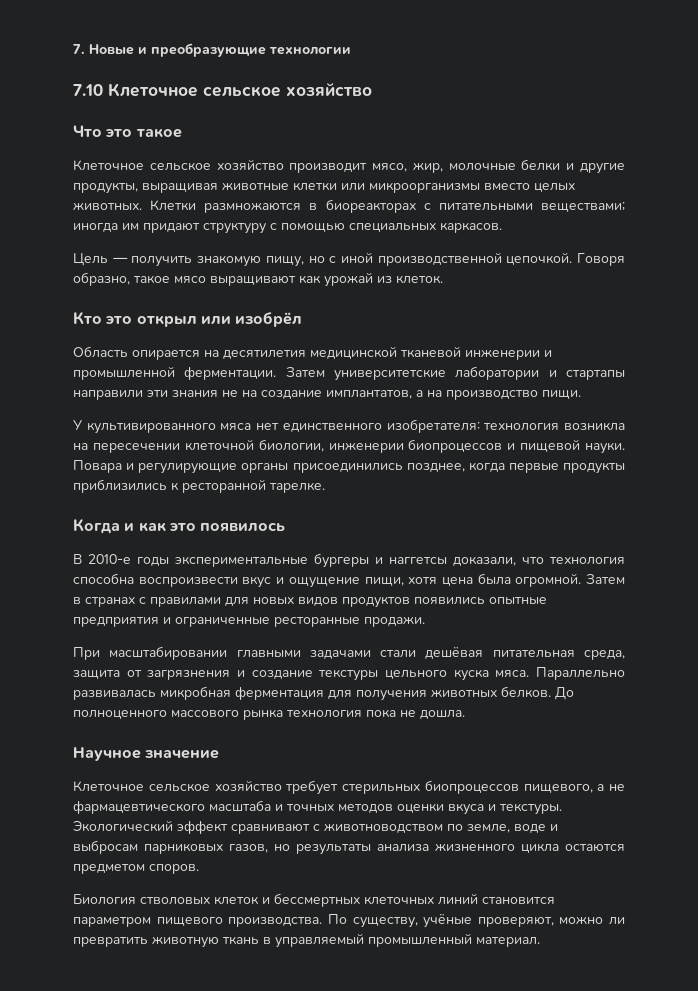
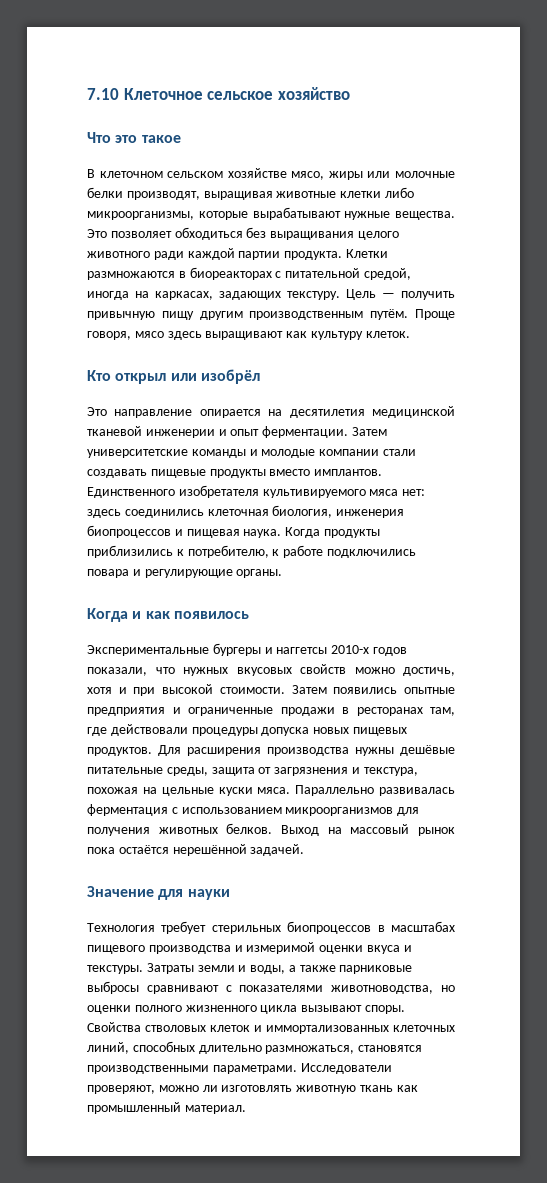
[73,43,351,57] 7. Новые и преобразующие технологии // -> (87, 94) none
[73,159,625,174] [73,182,575,194] [73,202,142,211] Клеточное сельское хозяйство производит мясо, жир, молочные белки и другие продукты, выращивая животные клетки или микроорганизмы вместо целых животных. -> [87,168,455,180] [87,187,414,200] [87,207,455,220] [87,227,399,240] [87,248,343,260] В клеточном сельском хозяйстве мясо, жиры или молочные белки производят, выращивая животные клетки либо микроорганизмы, которые вырабатывают нужные вещества. Это позволяет обходиться без выращивания целого животного ради каждой партии продукта.
[438,202,625,212] [73,222,502,234] [73,252,625,267] [73,272,392,287] питательными веществами; иногда им придают структуру с помощью специальных каркасов. // Цель — получить знакомую пищу, но с иной производственной цепочкой. Говоря образно, такое мясо выращивают как урожай из -> [285,268,411,280] [87,289,455,300] [87,309,456,320] [87,331,363,340] питательной средой, иногда на каркасах, задающих текстуру. Цель — получить привычную пищу другим производственным путём. Проще говоря, мясо здесь выращивают как культуру
[105,316,133,324] это -> (111, 375) none
[73,346,128,358] Область -> [87,407,193,418] Это направление
[73,366,175,380] промышленной -> [230,429,260,436] опыт
[454,366,625,380] [73,390,581,400] [73,419,625,434] [73,439,625,454] [73,460,625,474] [73,479,325,493] лаборатории и стартапы направили эти знания не на создание имплантатов, а на производство пищи. // У культивированного мяса нет единственного изобретателя: технология возникла на пересечении клеточной биологии, инженерии биопроцессов и пищевой науки. Повара и регулирующие органы присоединились позднее, когда первые продукты приблизились к ресторанной тарелке. -> [191,449,416,458] [87,469,383,478] [87,485,426,498] [87,505,405,518] [87,525,380,538] [87,545,416,558] [87,569,283,578] команды и молодые компании стали создавать пищевые продукты вместо имплантов. Единственного изобретателя культивируемого мяса нет: здесь соединились клеточная биология, инженерия биопроцессов и пищевая наука. Когда продукты приблизились к потребителю, к работе подключились повара и регулирующие органы.
[168,523,196,531] это -> (170, 615) none
[73,553,625,568] [73,573,625,588] [73,596,410,608] В 2010-е годы экспериментальные бургеры и наггетсы доказали, что технология способна воспроизвести вкус и ощущение пищи, хотя цена была огромной. Затем в странах с правилами для новых видов продуктов -> [87,643,407,656] [87,664,455,676] [87,684,327,696] Экспериментальные бургеры и наггетсы 2010-х годов показали, что нужных вкусовых свойств можно достичь, хотя и при высокой стоимости. Затем
[274,616,425,627] [73,646,625,660] [73,667,625,681] [73,686,574,701] [73,709,465,720] [73,747,220,761] [73,780,625,795] [73,800,562,815] [73,820,558,834] [73,840,625,855] [73,864,199,874] [73,893,555,907] [73,914,473,928] ресторанные продажи. // При масштабировании главными задачами стали дешёвая питательная среда, защита от загрязнения и создание текстуры цельного куска мяса. Параллельно развивалась микробная ферментация для получения животных белков. До полноценного массового рынка технология пока не дошла. // Научное значение // Клеточное сельское хозяйство требует стерильных биопроцессов пищевого, а не фармацевтического масштаба и точных методов оценки вкуса и текстуры. Экологический эффект сравнивают с животноводством по земле, воде и выбросам парниковых газов, но результаты анализа жизненного цикла остаются предметом споров. // Биология стволовых клеток и бессмертных клеточных линий становится параметром пищевого производства. По существу, учёные -> [280,707,455,716] [87,724,407,736] [87,745,455,756] [87,767,418,776] [87,785,455,796] [87,804,420,816] [87,823,455,836] [87,844,305,856] [87,886,230,900] [87,921,455,934] [87,942,412,954] [87,963,413,974] [87,981,456,994] [87,1005,405,1014] [87,1022,455,1034] [87,1041,423,1054] [87,1063,392,1074] продажи в ресторанах там, где действовали процедуры допуска новых пищевых продуктов. Для расширения производства нужны дешёвые питательные среды, защита от загрязнения и текстура, похожая на цельные куски мяса. Параллельно развивалась ферментация с использованием микроорганизмов для получения животных белков. Выход на массовый рынок пока остаётся нерешённой задачей. // Значение для науки // Технология требует стерильных биопроцессов в масштабах пищевого производства и измеримой оценки вкуса и текстуры. Затраты земли и воды, а также парниковые выбросы сравнивают с показателями животноводства, но оценки полного жизненного цикла вызывают споры. Свойства стволовых клеток и иммортализованных клеточных линий, способных длительно размножаться, становятся производственными параметрами. Исследователи
[73,937,148,947] превратить -> [221,1085,293,1092] изготовлять
[263,933,364,948] в управляемый -> [396,1085,418,1092] как

